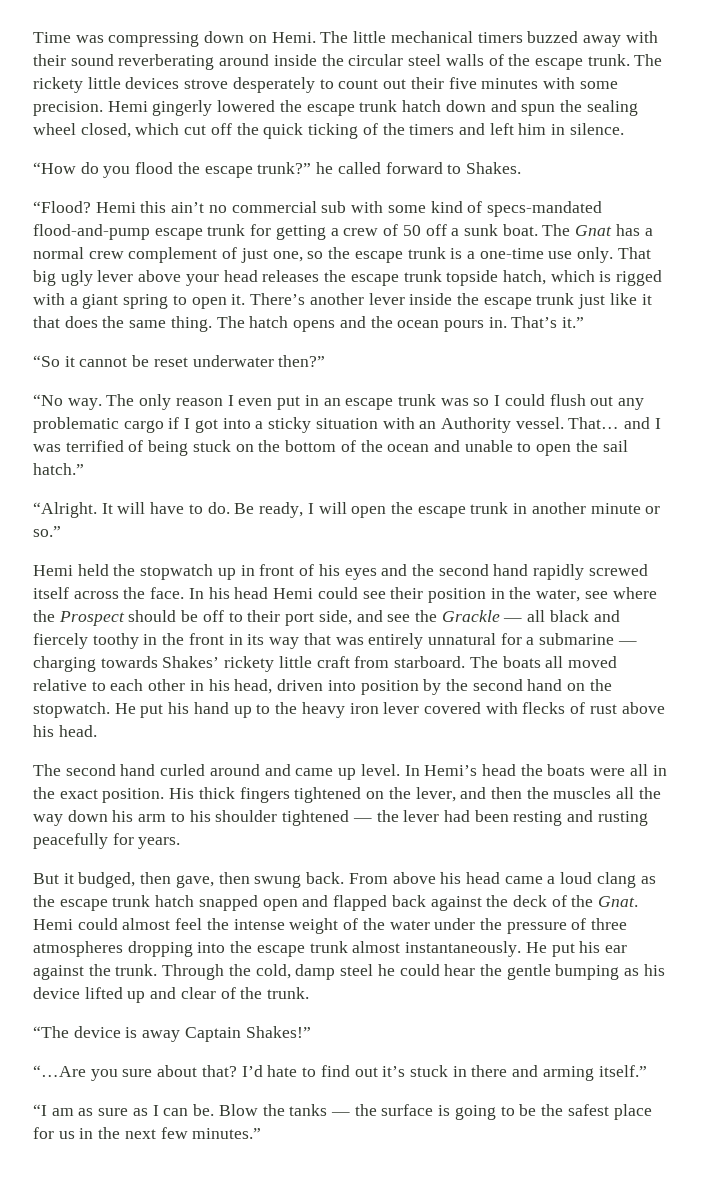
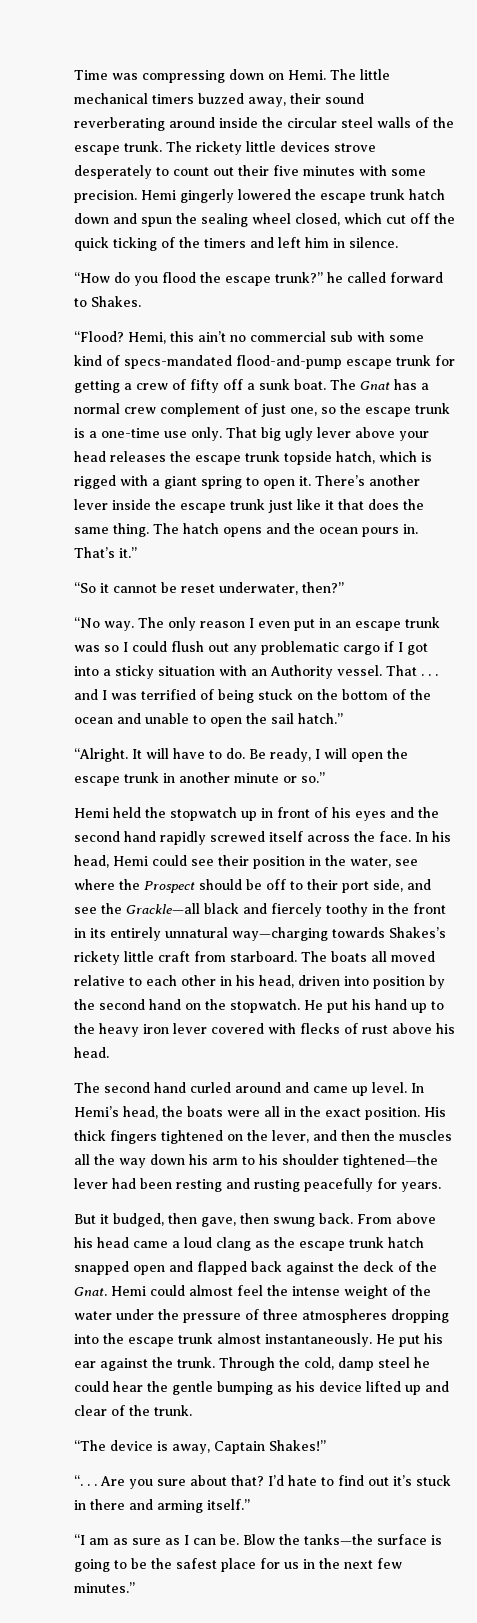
[582,31,658,47] away with -> [248,97,286,107] away,
[95,202,136,213] Hemi -> [128,332,166,344] Hemi,
[402,225,421,236] 50 -> [190,379,219,393] fifty
[192,355,274,367] underwater -> [219,582,298,595] underwater,
[568,417,620,429] That… -> [386,665,438,676] That . . .
[234,587,269,599] head -> [74,855,109,868] head,
[441,610,546,622] Grackle — all -> [126,903,200,914] Grackle—all
[269,633,637,649] [33,656,220,672] way that was entirely unnatural for a submarine — charging towards Shakes’ -> [110,927,446,941] entirely unnatural way—charging towards Shakes’s
[481,764,516,776] head -> [123,1106,158,1119] head,
[282,810,399,826] tightened — the -> [343,1154,438,1168] tightened—the
[142,1030,181,1042] away -> [172,1444,210,1454] away,
[33,1065,86,1077] “…Are -> [74,1475,125,1486] “. . . Are
[289,1104,377,1116] tanks — the -> [304,1534,373,1545] tanks—the

